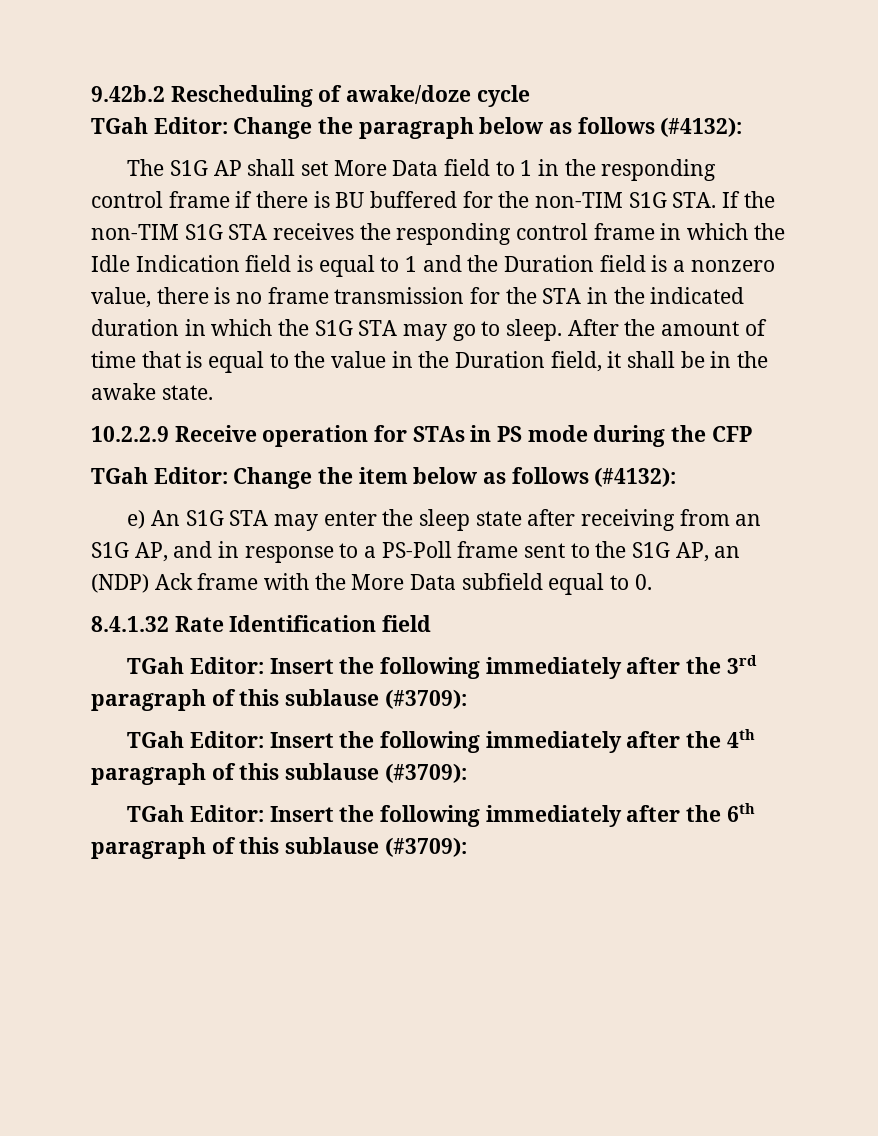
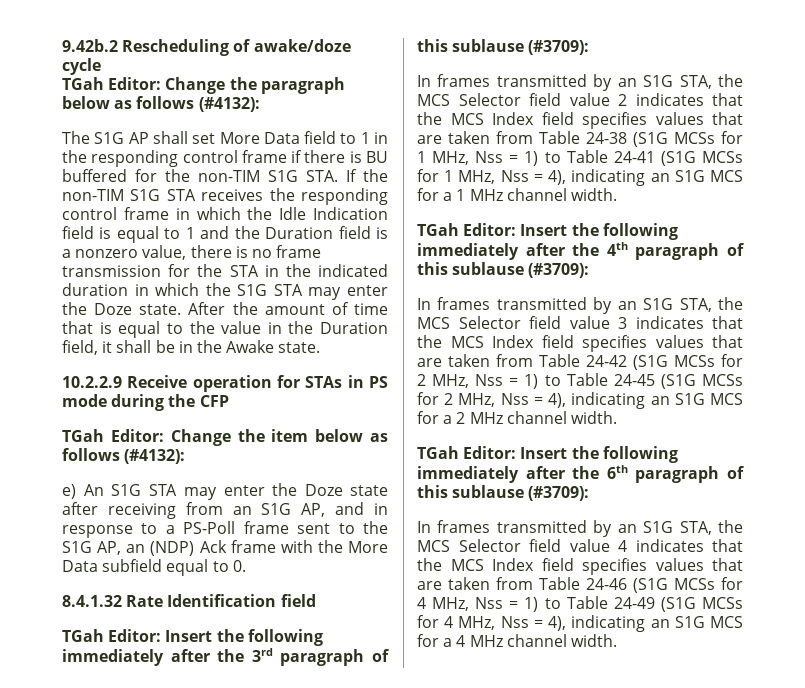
[452,319,563,341] go to sleep. -> [347,285,389,296] [62,302,182,315] enter the Doze state.
[91,383,156,400] awake -> [226,340,275,353] Awake
[418,509,470,531] sleep -> [304,484,343,496] Doze
(467, 699) none -> [417,74,743,91] [417,93,743,106] [417,112,743,129] [417,131,743,147] [417,150,743,166] [417,169,743,186] [417,188,617,201] // In frames transmitted by an S1G STA, the MCS Selector field value 2 indicates that the MCS Index field specifies values that are taken from Table 24-38 (S1G MCSs for 1 MHz, Nss = 1) to Table 24-41 (S1G MCSs for 1 MHz, Nss = 4), indicating an S1G MCS for a 1 MHz channel width.
(467, 773) none -> [417,297,743,314] [417,316,743,329] [417,335,743,352] [417,354,743,370] [417,373,743,389] [417,392,743,409] [417,411,617,424] // In frames transmitted by an S1G STA, the MCS Selector field value 3 indicates that the MCS Index field specifies values that are taken from Table 24-42 (S1G MCSs for 2 MHz, Nss = 1) to Table 24-45 (S1G MCSs for 2 MHz, Nss = 4), indicating an S1G MCS for a 2 MHz channel width.
(467, 847) none -> [417,520,743,537] [417,539,743,552] [417,558,743,575] [417,577,743,593] [417,596,743,612] [417,615,743,632] [417,634,617,647] // In frames transmitted by an S1G STA, the MCS Selector field value 4 indicates that the MCS Index field specifies values that are taken from Table 24-46 (S1G MCSs for 4 MHz, Nss = 1) to Table 24-49 (S1G MCSs for 4 MHz, Nss = 4), indicating an S1G MCS for a 4 MHz channel width.

